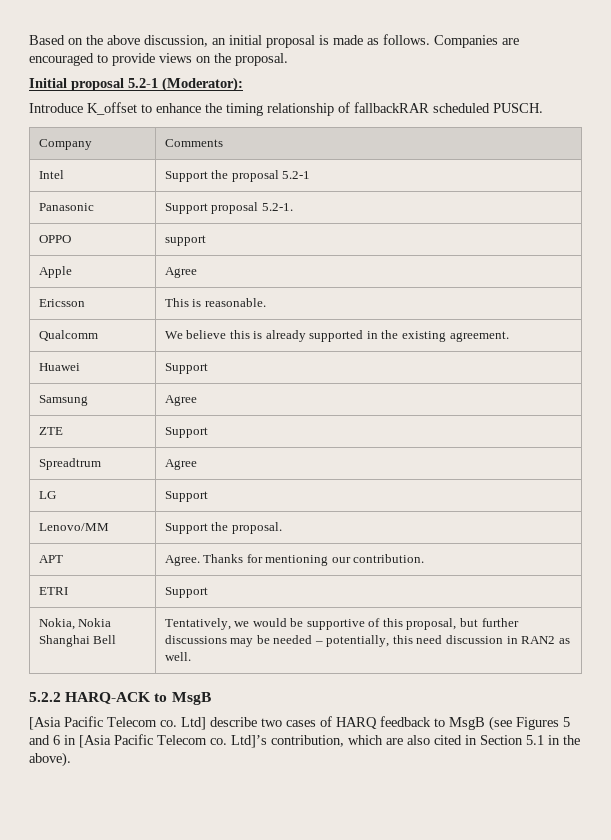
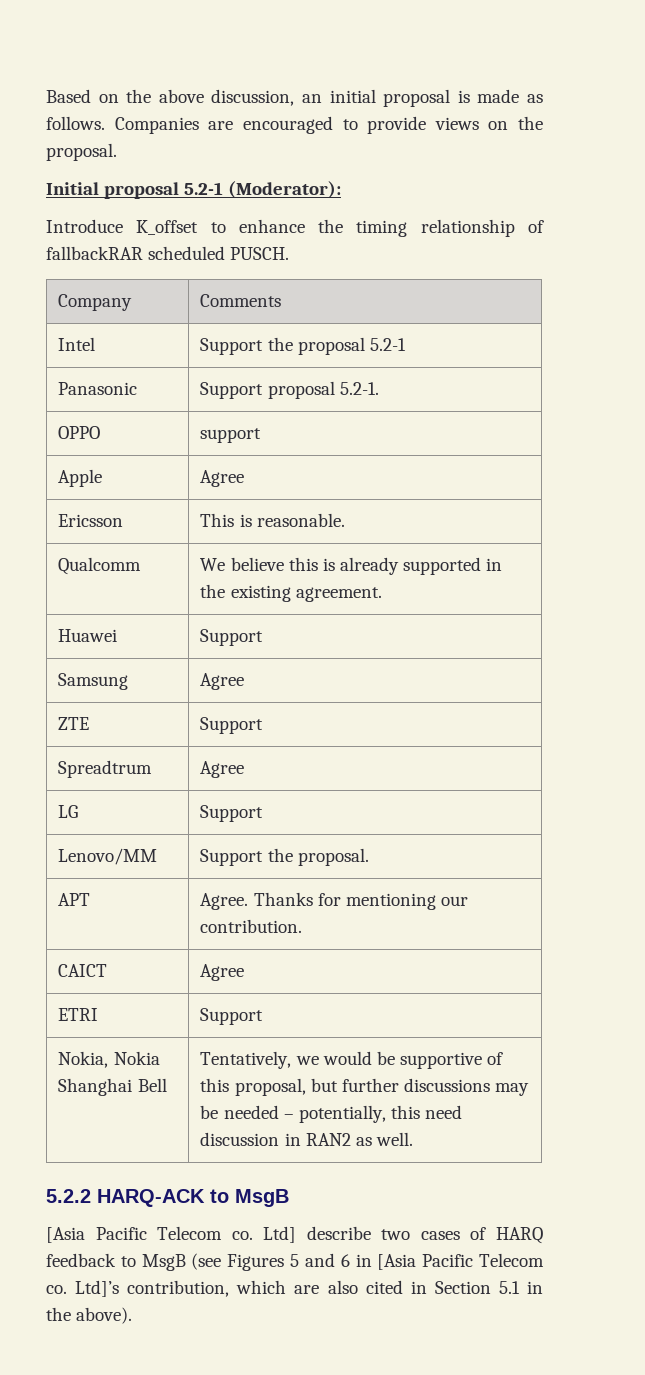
(425, 558) none -> [58,964,108,977] [200,964,245,981] // CAICT | Agree

